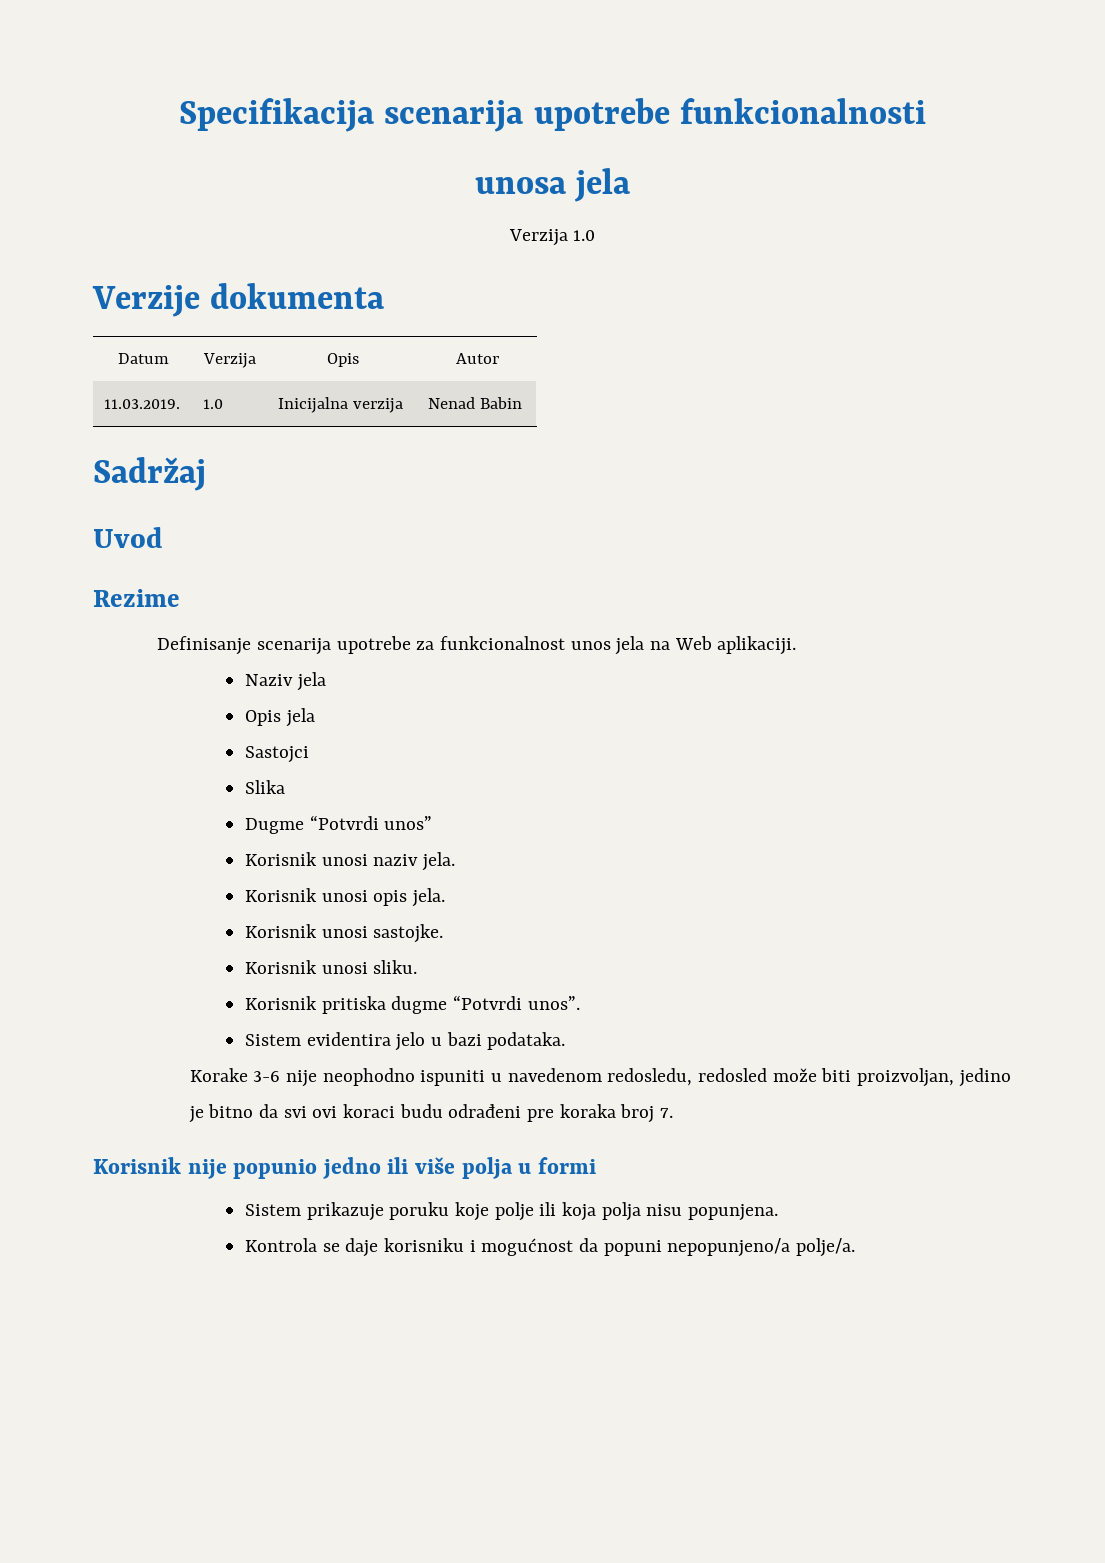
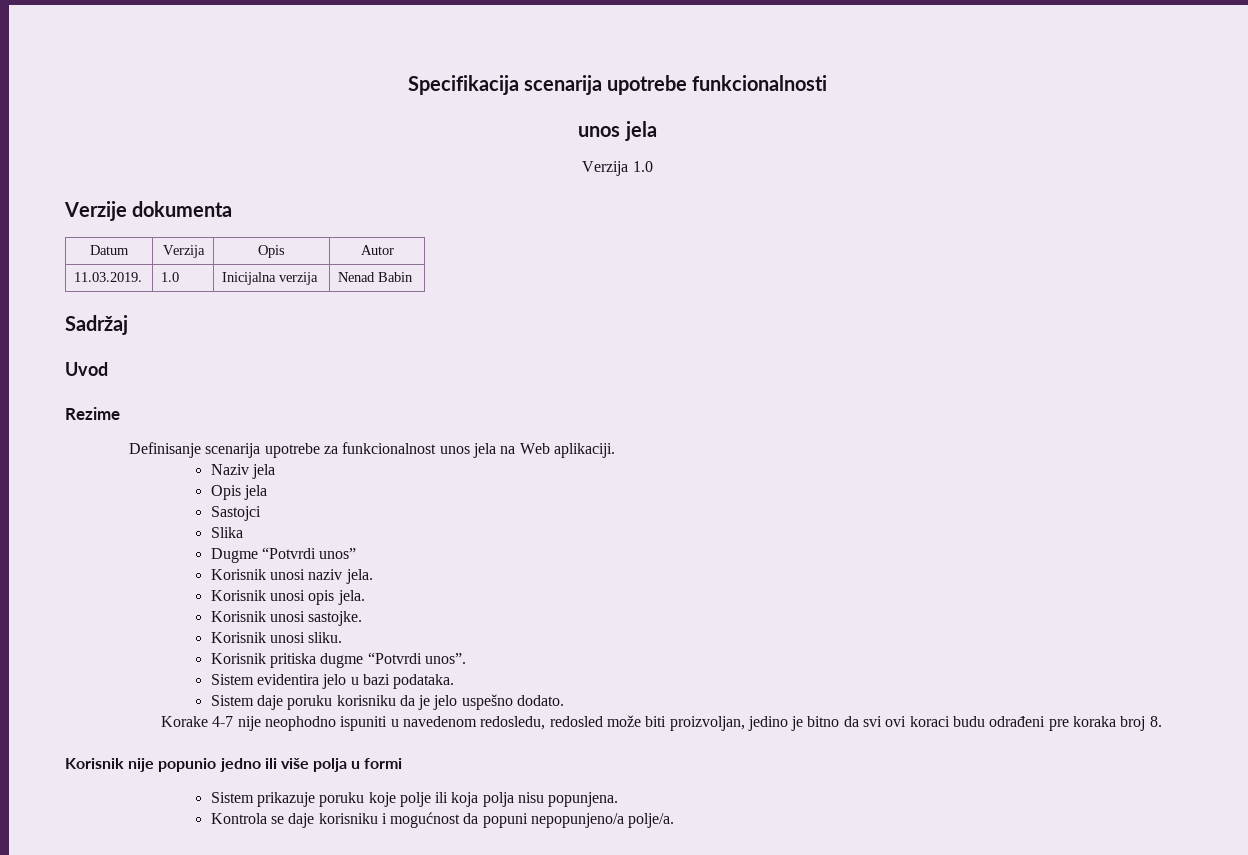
[474,177,566,194] unosa -> [578,126,621,137] unos
(566, 1041) none -> [210,694,565,710] // Sistem daje poruku korisniku da je jelo uspešno dodato.
[253,1071,281,1082] 3-6 -> [212,716,234,727] 4-7
[660,1108,674,1118] 7. -> [1149,716,1162,727] 8.

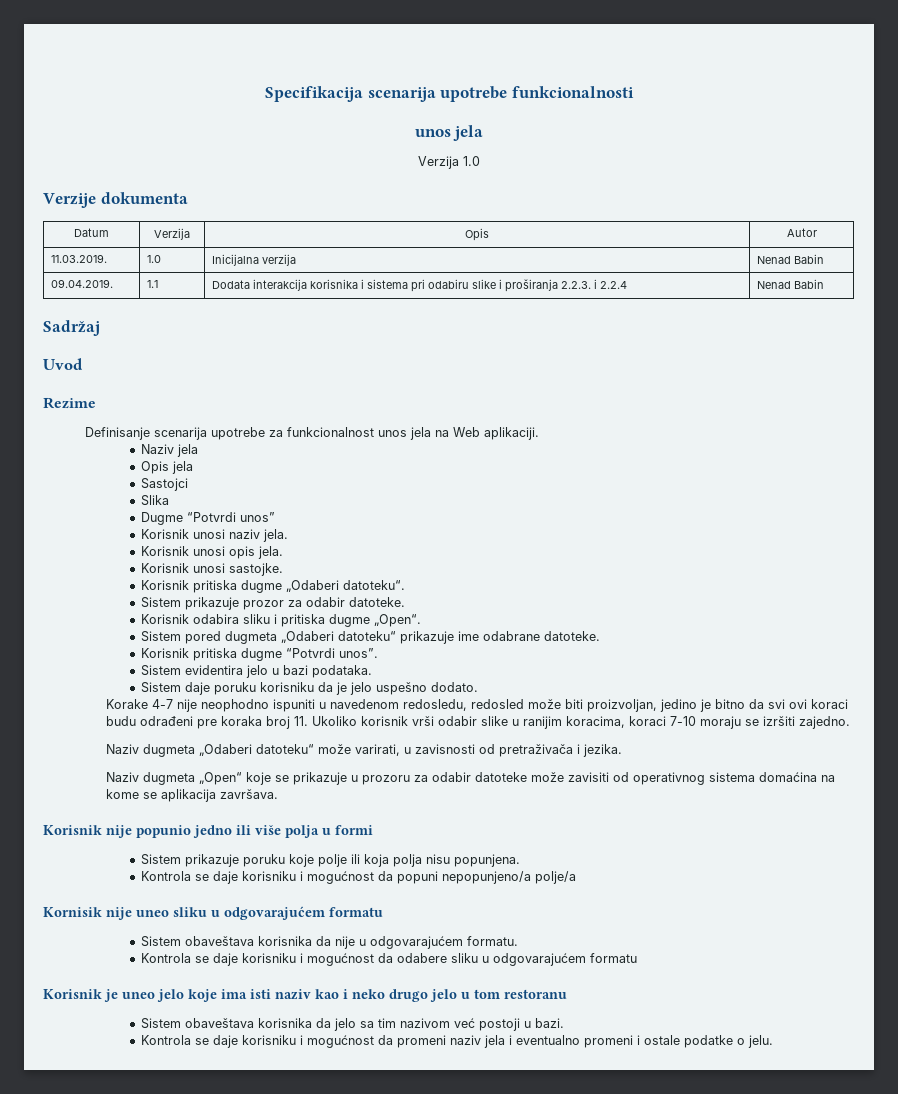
(414, 277) none -> [50,279,113,288] [146,280,158,288] [211,279,627,292] [756,279,824,289] // 09.04.2019. | 1.1 | Dodata interakcija korisnika i sistema pri odabiru slike i proširanja 2.2.3. i 2.2.4 | Nenad Babin
[269,632,343,643] unosi sliku. -> [193,580,406,593] [141,597,406,610] [141,614,422,627] [141,631,601,644] pritiska dugme „Odaberi datoteku“. // Sistem prikazuje prozor za odabir datoteke. // Korisnik odabira sliku i pritiska dugme „Open“. // Sistem pored dugmeta „Odaberi datoteku“ prikazuje ime odabrane datoteke.
[1149,716,1162,727] 8. -> [294,716,851,729] [106,744,623,757] [106,772,836,785] [106,789,279,802] 11. Ukoliko korisnik vrši odabir slike u ranijim koracima, koraci 7-10 moraju se izršiti zajedno. // Naziv dugmeta „Odaberi datoteku“ može varirati, u zavisnosti od pretraživača i jezika. // Naziv dugmeta „Open“ koje se prikazuje u prozoru za odabir datoteke može zavisiti od operativnog sistema domaćina na kome se aplikacija završava.
[628,813,675,828] polje/a. -> [535,871,577,884] [43,906,383,920] [141,936,519,949] [141,953,638,966] [43,989,567,1002] [141,1018,565,1031] [141,1035,774,1048] polje/a // Kornisik nije uneo sliku u odgovarajućem formatu // Sistem obaveštava korisnika da nije u odgovarajućem formatu. // Kontrola se daje korisniku i mogućnost da odabere sliku u odgovarajućem formatu // Korisnik je uneo jelo koje ima isti naziv kao i neko drugo jelo u tom restoranu // Sistem obaveštava korisnika da jelo sa tim nazivom već postoji u bazi. // Kontrola se daje korisniku i mogućnost da promeni naziv jela i eventualno promeni i ostale podatke o jelu.

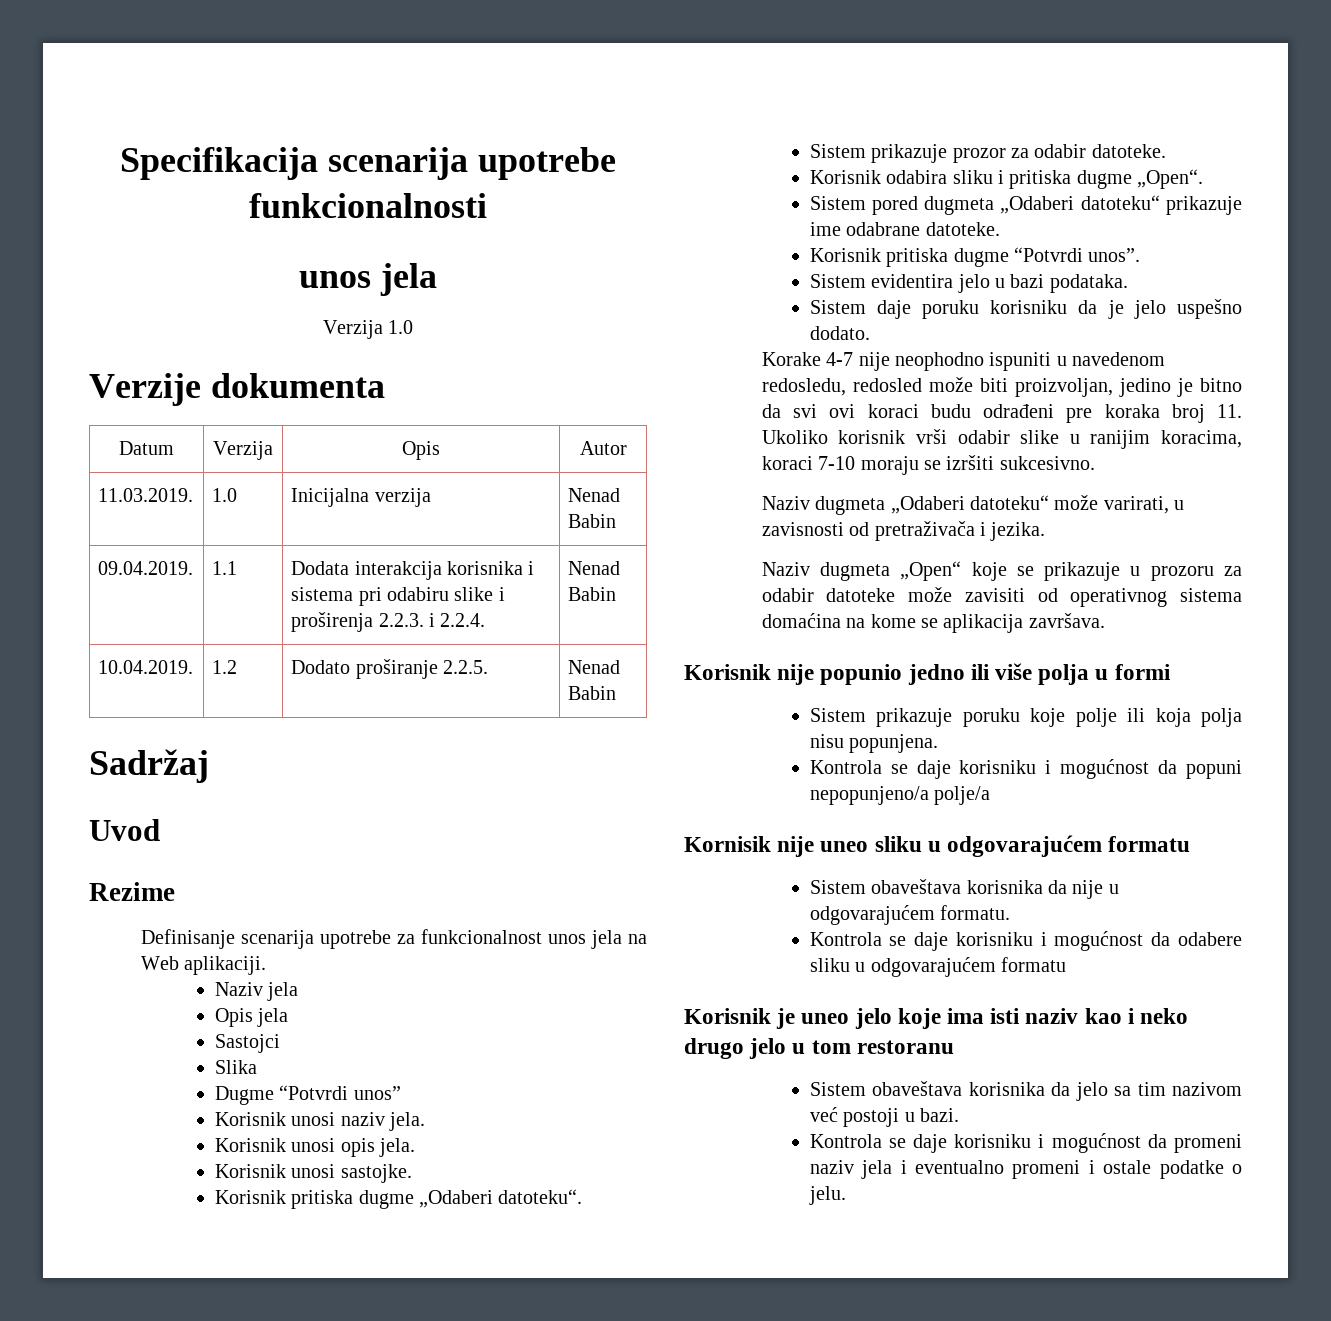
[504,279,558,292] proširanja -> [291,612,374,632] proširenja
[599,281,627,289] 2.2.4 -> [440,613,486,627] [568,561,621,575] [568,587,617,601] [98,660,194,674] [212,660,238,674] [291,659,488,679] 2.2.4. | Nenad Babin // 10.04.2019. | 1.2 | Dodato proširanje 2.2.5.
[799,716,851,729] zajedno. -> [999,456,1095,470] sukcesivno.

